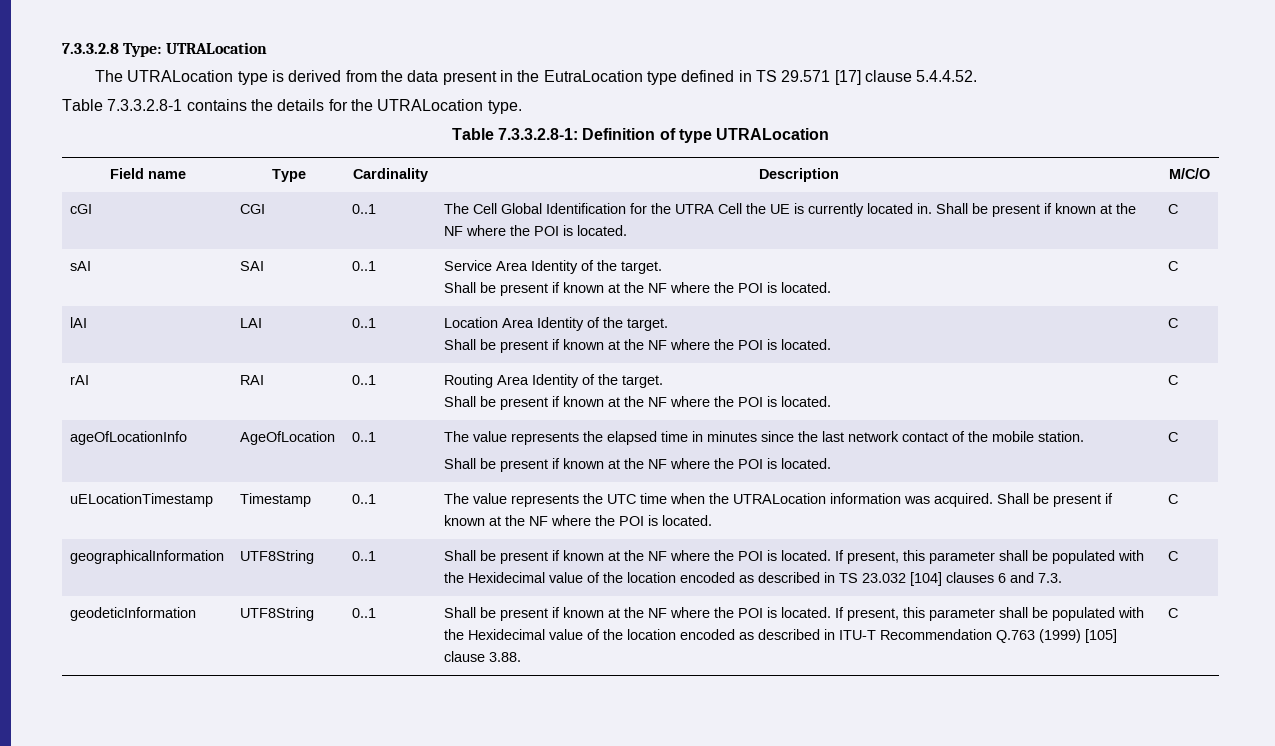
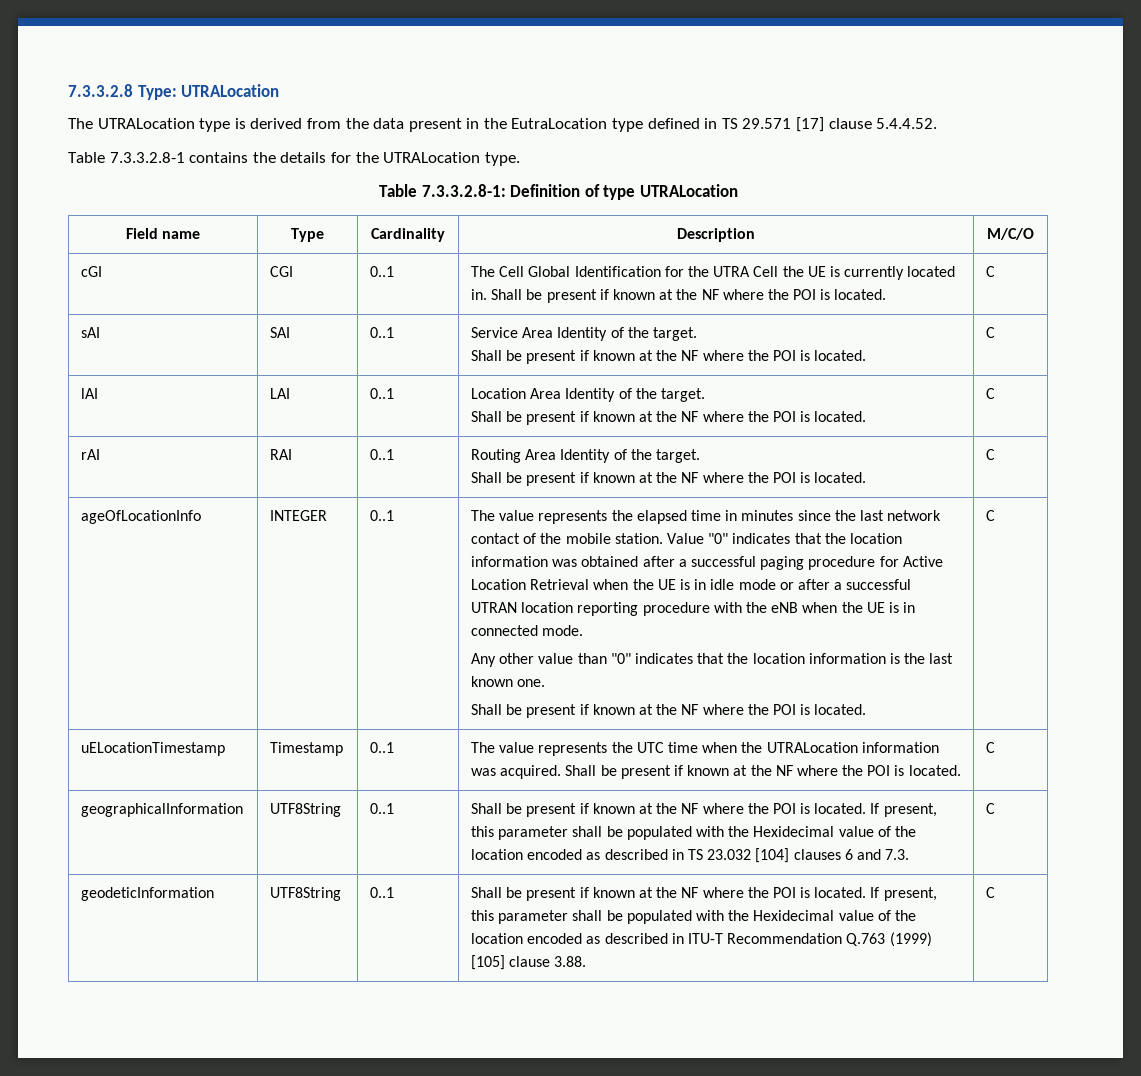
[239,431,335,445] AgeOfLocation -> [270,510,328,521] INTEGER
(1084, 436) none -> [667,533,902,544] [471,556,943,570] [471,579,912,590] [471,602,916,616] [471,625,584,636] [471,653,954,667] [471,676,546,687] Value "0" indicates that the location information was obtained after a successful paging procedure for Active Location Retrieval when the UE is in idle mode or after a successful UTRAN location reporting procedure with the eNB when the UE is in connected mode. // Any other value than "0" indicates that the location information is the last known one.

